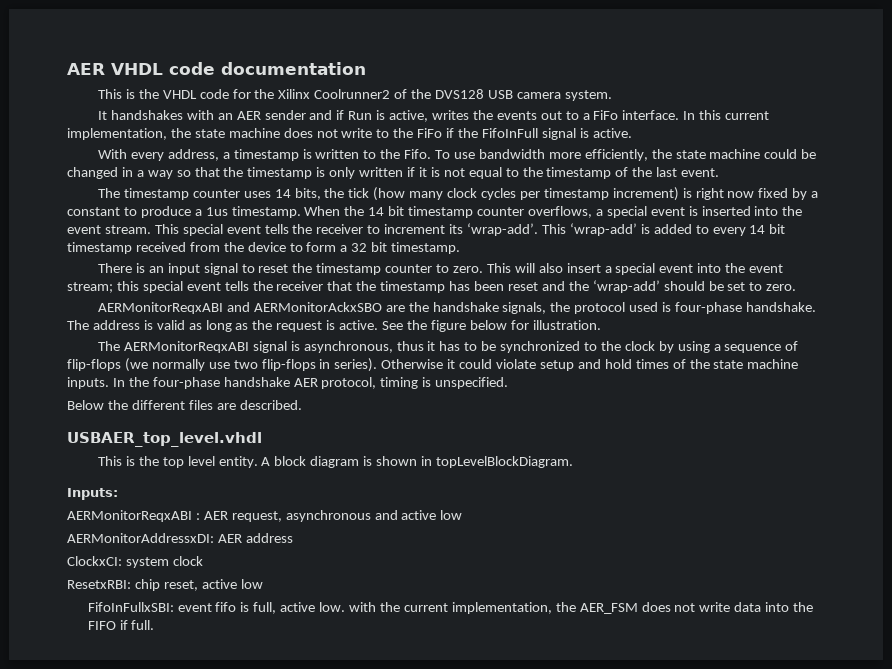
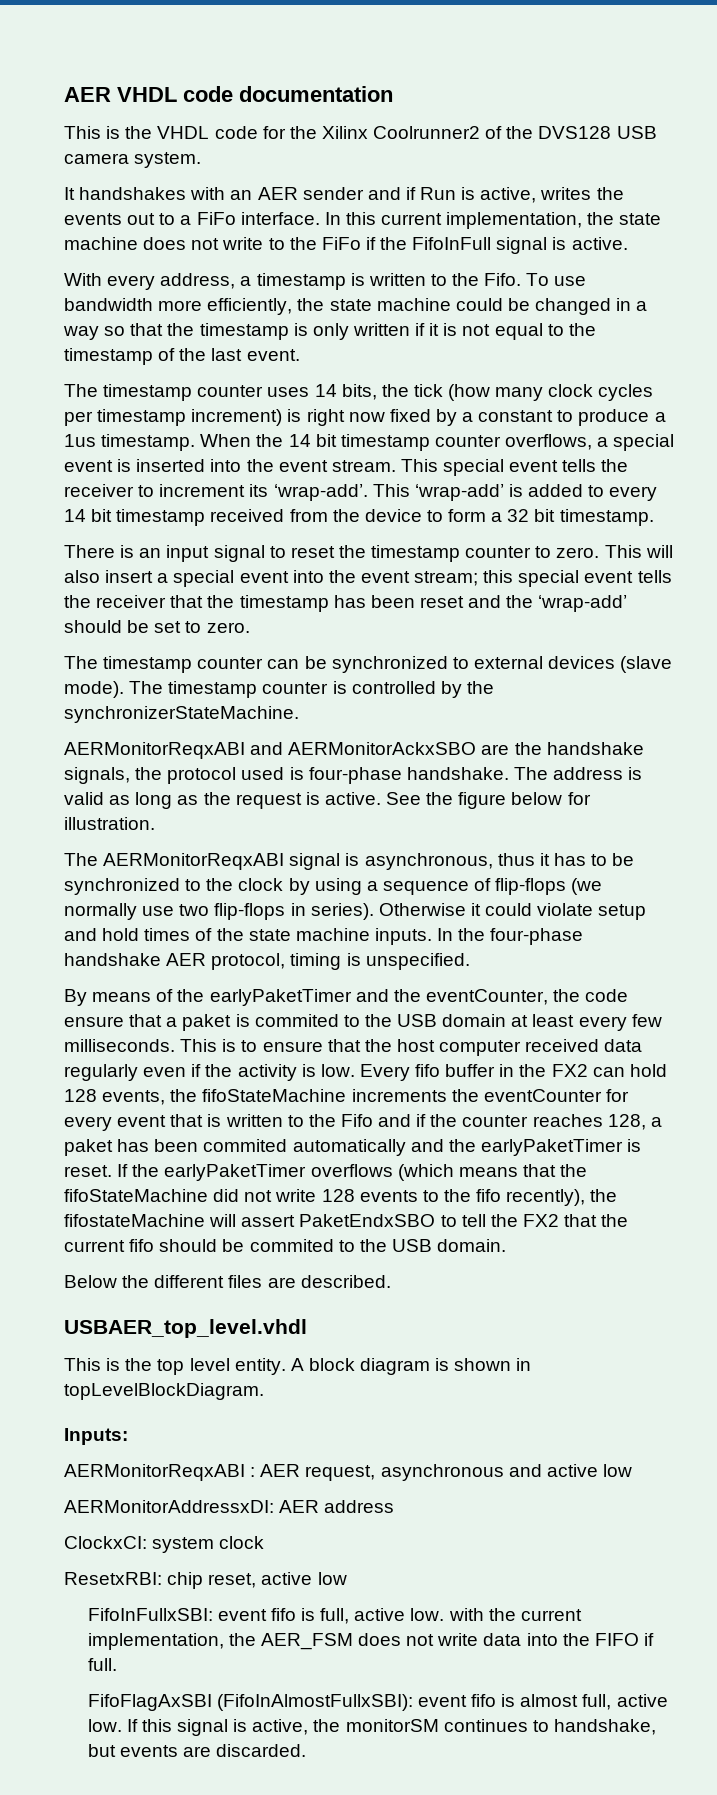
(797, 287) none -> [64,656,673,673] [64,681,494,698] [64,706,299,723] // The timestamp counter can be synchronized to external devices (slave mode). The timestamp counter is controlled by the synchronizerStateMachine.
(509, 383) none -> [64,989,629,1006] [64,1014,662,1031] [64,1039,643,1056] [64,1064,667,1081] [64,1089,629,1105] [64,1114,662,1131] [64,1139,642,1156] [64,1164,588,1181] [64,1189,618,1206] [64,1214,629,1227] [64,1239,507,1252] // By means of the earlyPaketTimer and the eventCounter, the code ensure that a paket is commited to the USB domain at least every few milliseconds. This is to ensure that the host computer received data regularly even if the activity is low. Every fifo buffer in the FX2 can hold 128 events, the fifoStateMachine increments the eventCounter for every event that is written to the Fifo and if the counter reaches 128, a paket has been commited automatically and the earlyPaketTimer is reset. If the earlyPaketTimer overflows (which means that the fifoStateMachine did not write 128 events to the fifo recently), the fifostateMachine will assert PaketEndxSBO to tell the FX2 that the current fifo should be commited to the USB domain.
(155, 625) none -> [87,1694,668,1711] [87,1719,656,1736] [87,1744,306,1757] // FifoFlagAxSBI (FifoInAlmostFullxSBI): event fifo is almost full, active low. If this signal is active, the monitorSM continues to handshake, but events are discarded.

